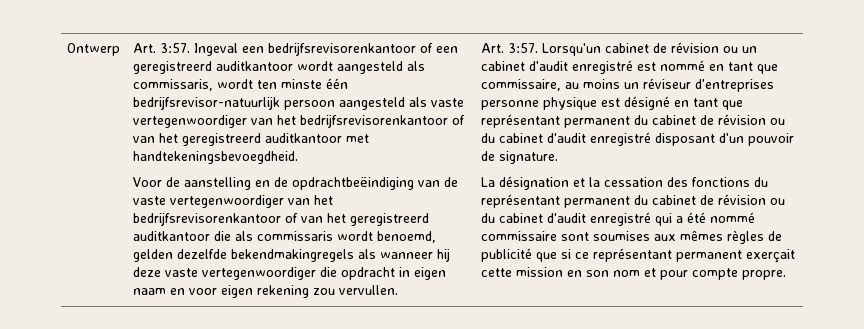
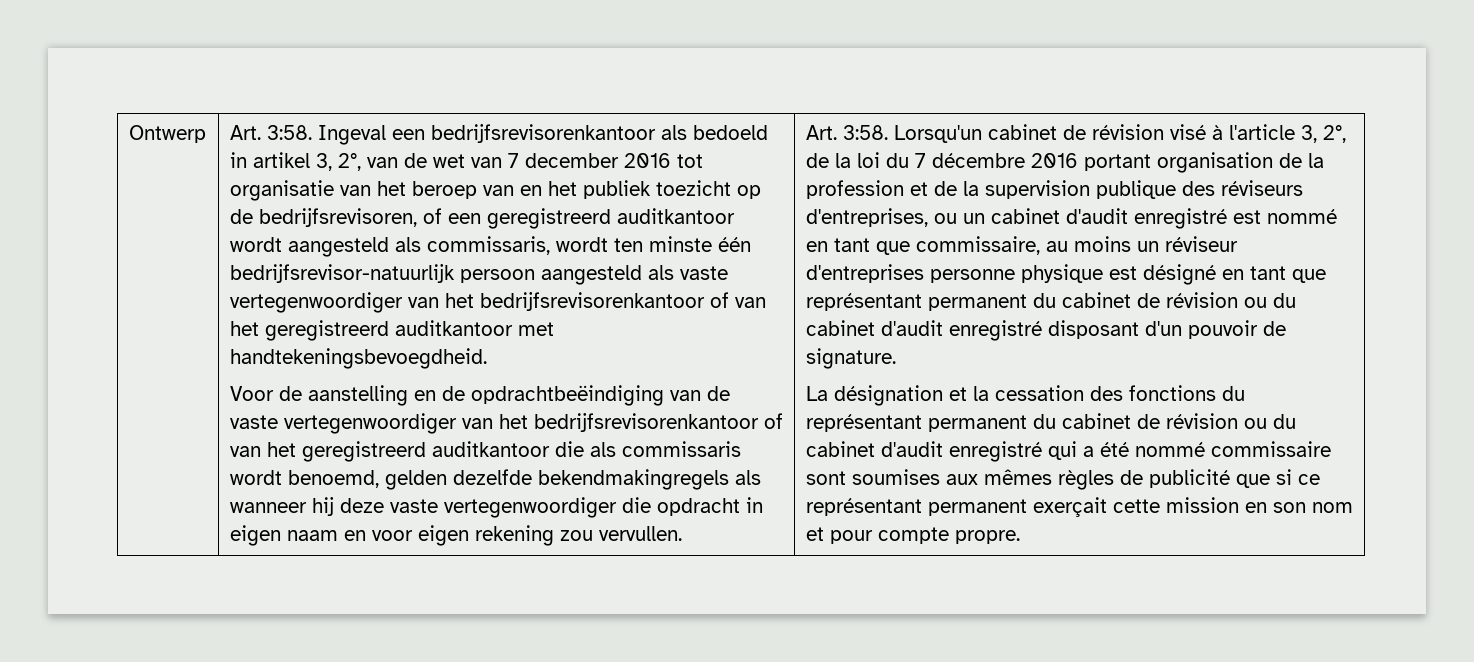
[160,43,191,53] 3:57. -> [266,125,312,140] 3:58.
(417, 49) none -> [660,125,768,140] [229,152,703,171] [229,180,761,201] [229,208,417,227] als bedoeld in artikel 3, 2°, van de wet van 7 december 2016 tot organisatie van het beroep van en het publiek toezicht op de bedrijfsrevisoren,
[508,43,539,53] 3:57. -> [842,125,888,140] 3:58.
(720, 47) none -> [1169,124,1346,143] [805,152,1324,173] [805,180,1303,199] [805,208,928,227] visé à l'article 3, 2°, de la loi du 7 décembre 2016 portant organisation de la profession et de la supervision publique des réviseurs d'entreprises,

